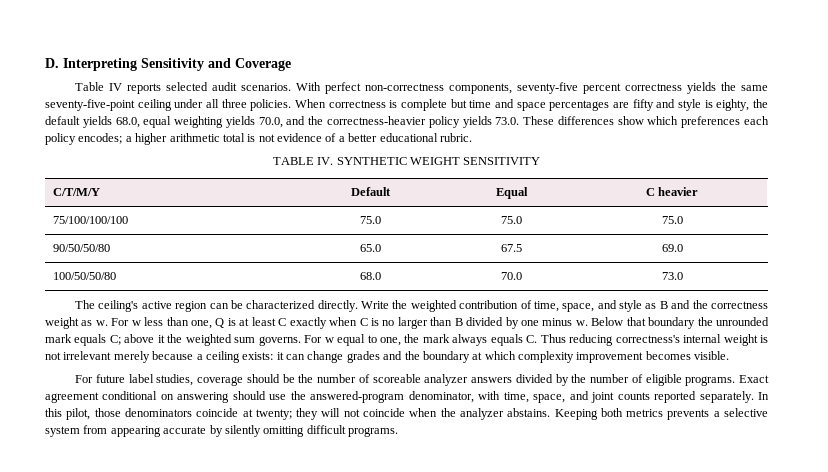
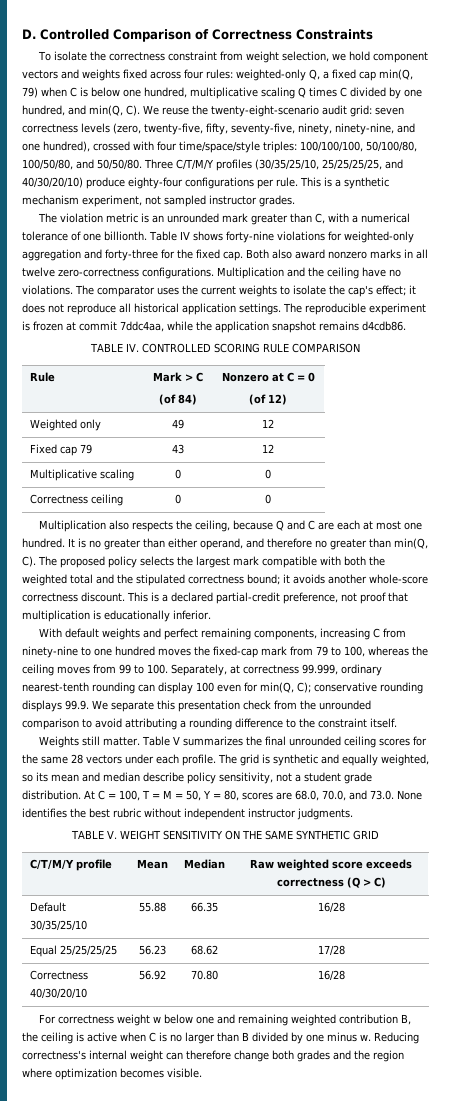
[63,58,291,71] [75,82,769,94] [45,99,768,111] [45,116,770,128] [45,133,472,145] [272,157,541,165] [52,188,100,196] [351,187,391,196] [496,187,528,199] [645,187,699,196] [52,216,128,224] [360,216,381,224] [501,216,522,224] [661,216,683,224] [52,244,110,252] [360,244,381,252] [501,244,522,252] [661,244,683,252] [52,272,116,280] [360,272,381,280] [501,272,522,280] [661,272,683,280] [75,300,769,312] [45,317,327,329] Interpreting Sensitivity and Coverage // Table IV reports selected audit scenarios. With perfect non-correctness components, seventy-five percent correctness yields the same seventy-five-point ceiling under all three policies. When correctness is complete but time and space percentages are fifty and style is eighty, the default yields 68.0, equal weighting yields 70.0, and the correctness-heavier policy yields 73.0. These differences show which preferences each policy encodes; a higher arithmetic total is not evidence of a better educational rubric. // TABLE IV. SYNTHETIC WEIGHT SENSITIVITY // C/T/M/Y | Default | Equal | C heavier // 75/100/100/100 | 75.0 | 75.0 | 75.0 // 90/50/50/80 | 65.0 | 67.5 | 69.0 // 100/50/50/80 | 68.0 | 70.0 | 73.0 // The ceiling's active region can be characterized directly. Write the weighted contribution of time, space, and style as B and the correctness weight as w. For w less than one, Q is at least C exactly -> [40,29,373,42] [37,51,428,63] [22,69,413,81] [22,87,422,99] [22,105,404,117] [22,123,415,135] [22,141,417,153] [22,159,403,171] [22,177,389,189] [22,195,295,207] [37,213,410,225] [22,231,414,243] [22,249,428,261] [22,267,401,279] [22,285,416,297] [22,303,426,315] [22,321,406,333] [90,343,360,353] [29,372,55,382] [152,372,203,382] [158,394,197,405] [221,372,315,382] [249,394,287,405] [29,419,101,431] [171,419,184,429] [262,419,274,428] [29,444,92,456] [171,444,184,454] [262,444,274,453] [29,469,134,481] [174,469,181,479] [265,469,271,479] [29,494,123,506] [174,494,181,504] [265,494,271,504] [38,520,422,532] [22,538,428,550] [22,556,385,568] [22,574,428,586] [22,592,408,604] [22,610,211,622] [38,628,406,640] [22,646,428,658] [22,664,382,676] [22,682,423,694] [22,700,371,712] [22,718,397,730] [38,736,427,748] [22,754,429,766] [22,772,372,784] [22,790,422,801] [22,808,353,820] [71,830,379,840] [29,859,112,871] [136,859,168,869] [184,859,225,869] [250,859,412,871] [276,877,386,888] [29,902,66,912] [29,920,87,931] [138,902,166,912] [191,902,218,912] [317,902,345,913] [29,945,117,957] [138,945,166,955] [191,945,218,955] [317,945,345,956] [29,970,88,980] [29,988,87,999] [138,970,166,980] [191,970,218,980] [317,970,345,981] [38,1014,411,1026] [22,1032,117,1044] Controlled Comparison of Correctness Constraints // To isolate the correctness constraint from weight selection, we hold component vectors and weights fixed across four rules: weighted-only Q, a fixed cap min(Q, 79) when C is below one hundred, multiplicative scaling Q times C divided by one hundred, and min(Q, C). We reuse the twenty-eight-scenario audit grid: seven correctness levels (zero, twenty-five, fifty, seventy-five, ninety, ninety-nine, and one hundred), crossed with four time/space/style triples: 100/100/100, 50/100/80, 100/50/80, and 50/50/80. Three C/T/M/Y profiles (30/35/25/10, 25/25/25/25, and 40/30/20/10) produce eighty-four configurations per rule. This is a synthetic mechanism experiment, not sampled instructor grades. // The violation metric is an unrounded mark greater than C, with a numerical tolerance of one billionth. Table IV shows forty-nine violations for weighted-only aggregation and forty-three for the fixed cap. Both also award nonzero marks in all twelve zero-correctness configurations. Multiplication and the ceiling have no violations. The comparator uses the current weights to isolate the cap's effect; it does not reproduce all historical application settings. The reproducible experiment is frozen at commit 7ddc4aa, while the application snapshot remains d4cdb86. // TABLE IV. CONTROLLED SCORING RULE COMPARISON // Rule | Mark > C // (of 84) | Nonzero at C = 0 // (of 12) // Weighted only | 49 | 12 // Fixed cap 79 | 43 | 12 // Multiplicative scaling | 0 | 0 // Correctness ceiling | 0 | 0 // Multiplication also respects the ceiling, because Q and C are each at most one hundred. It is no greater than either operand, and therefore no greater than min(Q, C). The proposed policy selects the largest mark compatible with both the weighted total and the stipulated correctness bound; it avoids another whole-score correctness discount. This is a declared partial-credit preference, not proof that multiplication is educationally inferior. // With default weights and perfect remaining components, increasing C from ninety-nine to one hundred moves the fixed-cap mark from 79 to 100, whereas the ceiling moves from 99 to 100. Separately, at correctness 99.999, ordinary nearest-tenth rounding can display 100 even for min(Q, C); conservative rounding displays 99.9. We separate this presentation check from the unrounded comparison to avoid attributing a rounding difference to the constraint itself. // Weights still matter. Table V summarizes the final unrounded ceiling scores for the same 28 vectors under each profile. The grid is synthetic and equally weighted, so its mean and median describe policy sensitivity, not a student grade distribution. At C = 100, T = M = 50, Y = 80, scores are 68.0, 70.0, and 73.0. None identifies the best rubric without independent instructor judgments. // TABLE V. WEIGHT SENSITIVITY ON THE SAME SYNTHETIC GRID // C/T/M/Y profile | Mean | Median | Raw weighted score exceeds correctness (Q > C) // Default 30/35/25/10 | 55.88 | 66.35 | 16/28 // Equal 25/25/25/25 | 56.23 | 68.62 | 17/28 // Correctness 40/30/20/10 | 56.92 | 70.80 | 16/28 // For correctness weight w below one and remaining weighted contribution B, the ceiling is active
[591,317,769,329] [45,334,768,346] [45,351,730,363] [75,374,770,386] [45,391,770,403] [45,408,768,420] [45,425,398,437] Below that boundary the unrounded mark equals C; above it the weighted sum governs. For w equal to one, the mark always equals C. Thus reducing correctness's internal weight is not irrelevant merely because a ceiling exists: it can change grades and the boundary at which complexity improvement becomes visible. // For future label studies, coverage should be the number of scoreable analyzer answers divided by the number of eligible programs. Exact agreement conditional on answering should use the answered-program denominator, with time, space, and joint counts reported separately. In this pilot, those denominators coincide at twenty; they will not coincide when the analyzer abstains. Keeping both metrics prevents a selective system from appearing accurate by silently omitting difficult programs. -> [374,1032,419,1044] [22,1050,404,1062] [22,1068,202,1080] Reducing correctness's internal weight can therefore change both grades and the region where optimization becomes visible.

